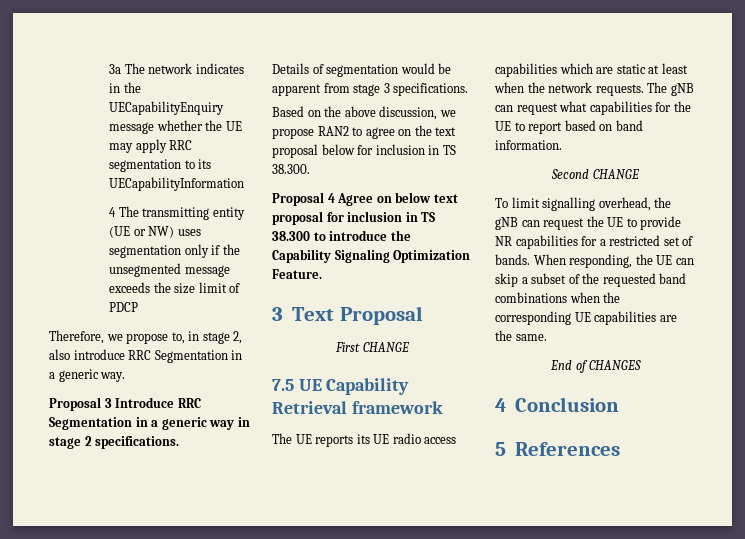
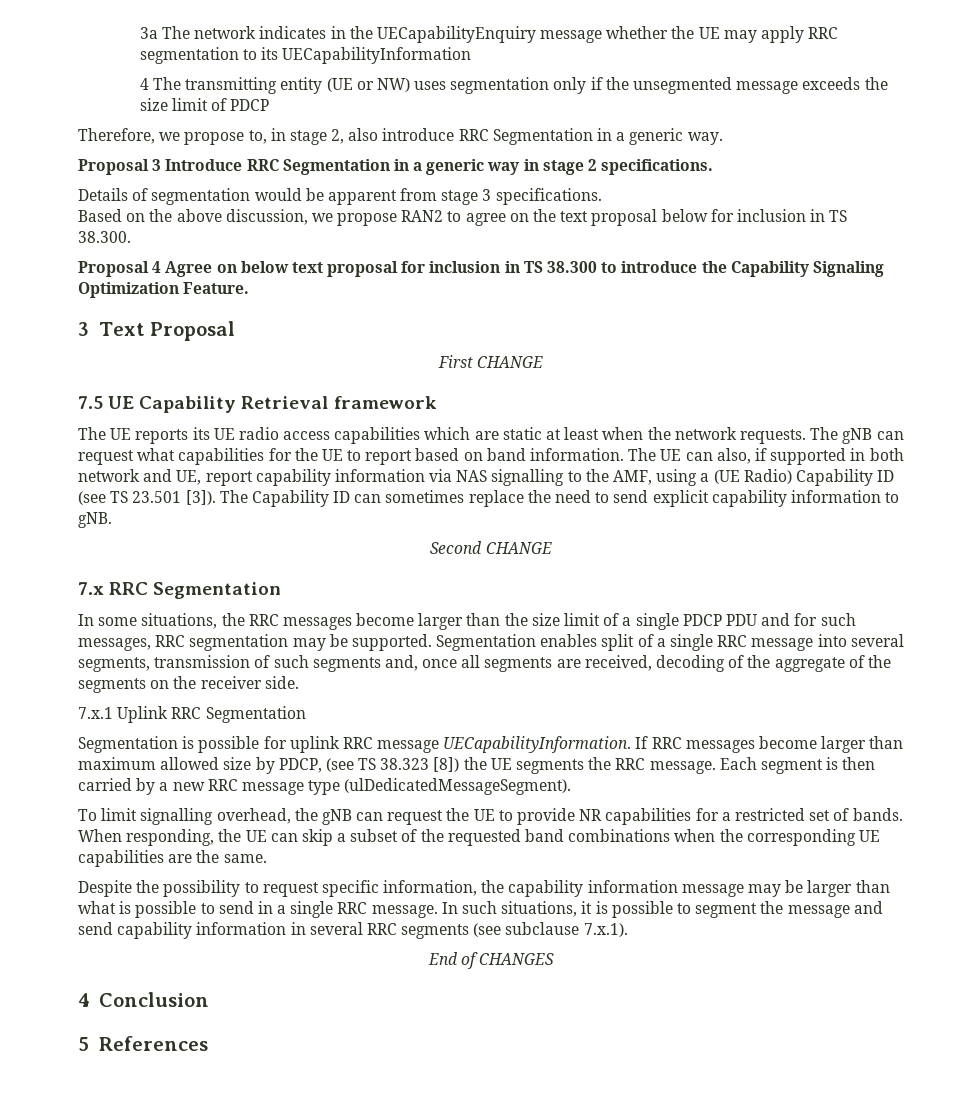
[551,169,639,179] // Second CHANGE -> [628,448,904,465] [78,469,895,486] [78,490,900,507] [78,512,112,528] [430,541,552,554] [78,582,282,599] [78,613,856,630] [78,634,904,651] [78,655,891,672] [78,676,299,693] [78,706,306,723] [78,736,904,753] [78,757,876,774] [78,778,572,795] The UE can also, if supported in both network and UE, report capability information via NAS signalling to the AMF, using a (UE Radio) Capability ID (see TS 23.501 [3]). The Capability ID can sometimes replace the need to send explicit capability information to gNB. // Second CHANGE // 7.x RRC Segmentation // In some situations, the RRC messages become larger than the size limit of a single PDCP PDU and for such messages, RRC segmentation may be supported. Segmentation enables split of a single RRC message into several segments, transmission of such segments and, once all segments are received, decoding of the aggregate of the segments on the receiver side. // 7.x.1 Uplink RRC Segmentation // Segmentation is possible for uplink RRC message UECapabilityInformation. If RRC messages become larger than maximum allowed size by PDCP, (see TS 38.323 [8]) the UE segments the RRC message. Each segment is then carried by a new RRC message type (ulDedicatedMessageSegment).
(547, 337) none -> [78,880,890,897] [78,901,883,918] [78,922,628,939] // Despite the possibility to request specific information, the capability information message may be larger than what is possible to send in a single RRC message. In such situations, it is possible to segment the message and send capability information in several RRC segments (see subclause 7.x.1).

